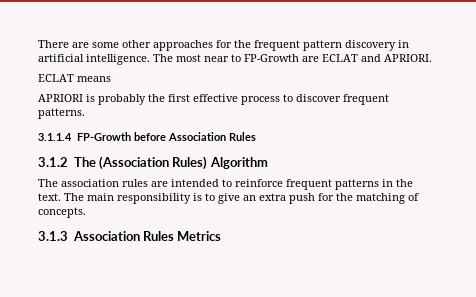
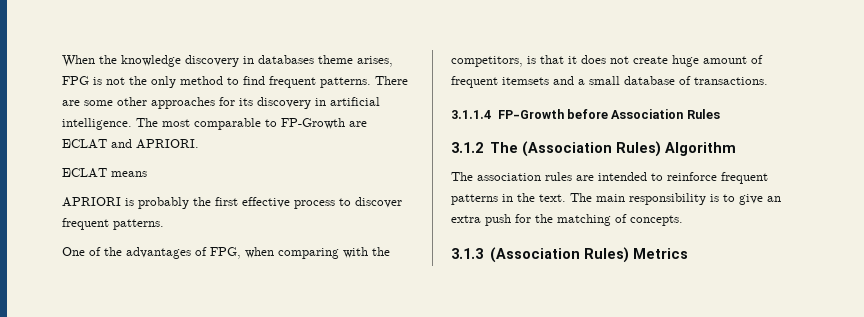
(38, 44) none -> [62,55,393,67] [62,76,371,88] When the knowledge discovery in databases theme arises, FPG is not the only method to find frequent patterns.
[234,40,342,51] the frequent pattern -> [239,98,253,106] its
[204,56,229,62] near -> [194,118,261,130] comparable
(85, 113) none -> [62,247,390,259] [451,55,763,67] [451,76,768,88] // One of the advantages of FPG, when comparing with the competitors, is that it does not create huge amount of frequent itemsets and a small database of transactions.
[72,231,174,241] Association Rules -> [489,247,629,263] (Association Rules)

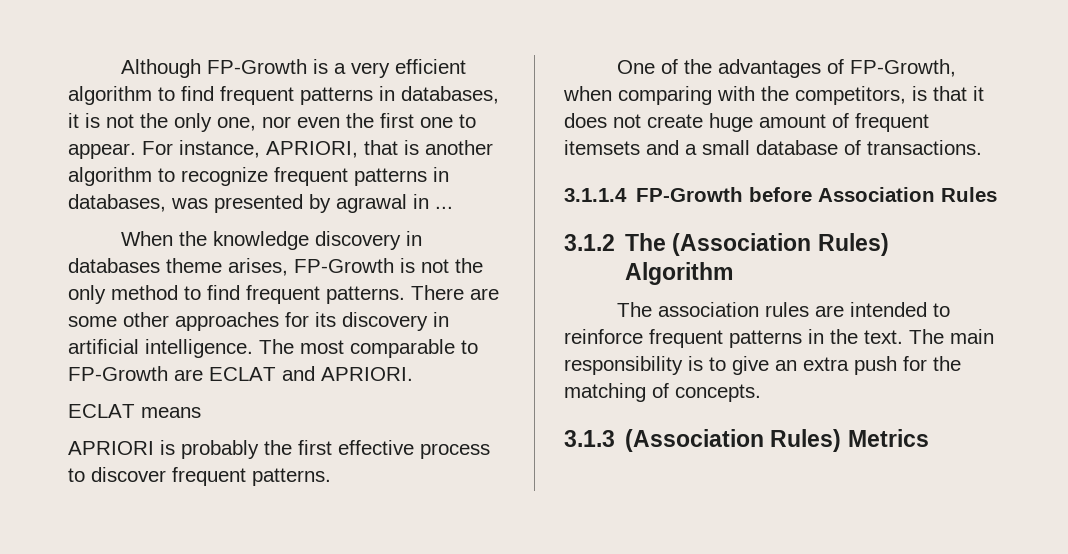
(62, 61) none -> [121,59,467,78] [68,86,499,105] [68,113,476,132] [68,140,493,159] [68,167,449,186] [68,194,453,213] Although FP-Growth is a very efficient algorithm to find frequent patterns in databases, it is not the only one, nor even the first one to appear. For instance, APRIORI, that is another algorithm to recognize frequent patterns in databases, was presented by agrawal in ... //
[62,76,89,85] FPG -> [294,258,394,273] FP-Growth
[210,247,241,259] FPG, -> [850,59,957,77] FP-Growth,

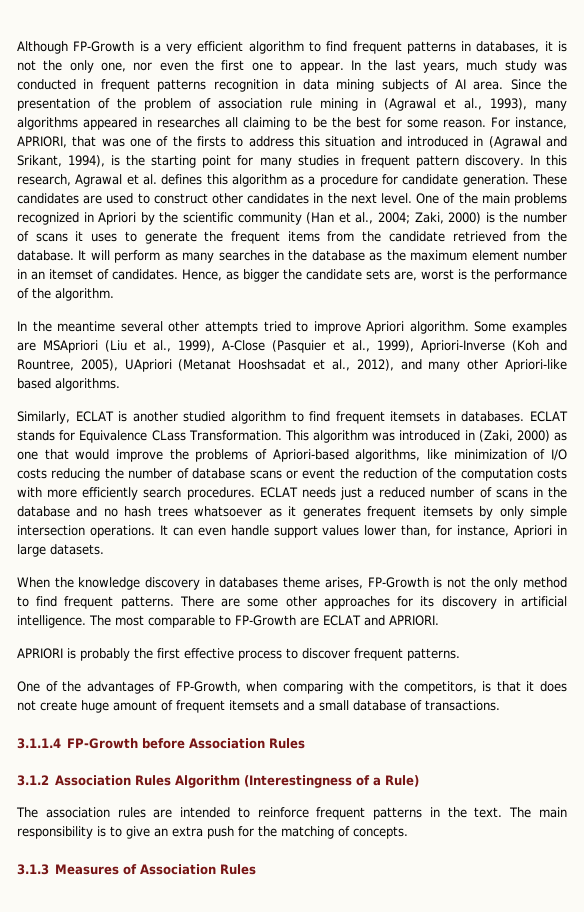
[142,140,398,158] For instance, APRIORI, that -> [350,60,567,73] [17,79,567,92] [17,98,567,111] [17,117,567,130] [17,136,567,149] [17,155,568,168] [17,174,568,187] [17,193,567,206] [17,212,568,225] [17,231,567,244] [17,250,567,263] [17,269,567,282] [17,288,114,301] [17,321,567,334] [17,340,567,353] [17,359,567,372] [17,378,120,391] [17,411,114,424] In the last years, much study was conducted in frequent patterns recognition in data mining subjects of AI area. Since the presentation of the problem of association rule mining in (Agrawal et al., 1993), many algorithms appeared in researches all claiming to be the best for some reason. For instance, APRIORI, that was one of the firsts to address this situation and introduced in (Agrawal and Srikant, 1994), is the starting point for many studies in frequent pattern discovery. In this research, Agrawal et al. defines this algorithm as a procedure for candidate generation. These candidates are used to construct other candidates in the next level. One of the main problems recognized in Apriori by the scientific community (Han et al., 2004; Zaki, 2000) is the number of scans it uses to generate the frequent items from the candidate retrieved from the database. It will perform as many searches in the database as the maximum element number in an itemset of candidates. Hence, as bigger the candidate sets are, worst is the performance of the algorithm. // In the meantime several other attempts tried to improve Apriori algorithm. Some examples are MSApriori (Liu et al., 1999), A-Close (Pasquier et al., 1999), Apriori-Inverse (Koh and Rountree, 2005), UApriori (Metanat Hooshsadat et al., 2012), and many other Apriori-like based algorithms. // Similarly, ECLAT
[68,167,449,186] [68,194,453,213] algorithm to recognize frequent patterns in databases, was presented by agrawal in ... -> [183,411,568,424] [17,430,567,443] [17,449,567,462] [17,468,568,481] [17,487,568,500] [17,506,567,519] [17,525,567,538] [17,544,104,557] studied algorithm to find frequent itemsets in databases. ECLAT stands for Equivalence CLass Transformation. This algorithm was introduced in (Zaki, 2000) as one that would improve the problems of Apriori-based algorithms, like minimization of I/O costs reducing the number of database scans or event the reduction of the computation costs with more efficiently search procedures. ECLAT needs just a reduced number of scans in the database and no hash trees whatsoever as it generates frequent itemsets by only simple intersection operations. It can even handle support values lower than, for instance, Apriori in large datasets.
[68,404,201,418] // ECLAT means -> (439, 620) none
[625,233,889,256] [625,262,734,285] The (Association Rules) Algorithm -> [55,775,420,788] Association Rules Algorithm (Interestingness of a Rule)
[625,429,929,452] (Association Rules) Metrics -> [55,864,257,875] Measures of Association Rules

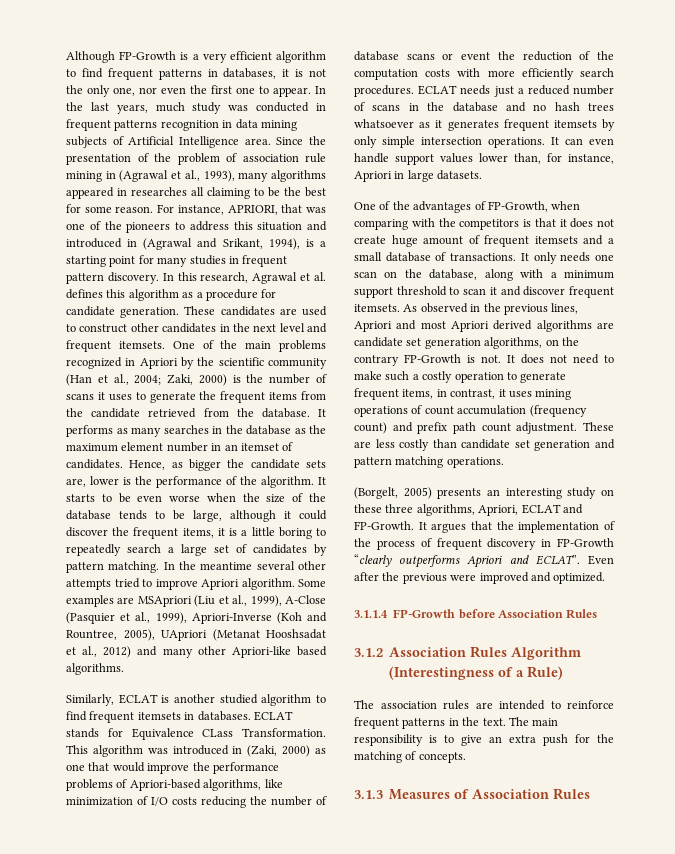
[454,79,466,89] AI -> [128,136,239,148] Artificial Intelligence
[197,136,227,147] firsts -> [126,222,171,233] pioneers
[126,155,146,166] the -> [320,241,326,247] a
[380,193,412,204] level. -> [279,323,327,333] [66,340,165,352] level and frequent itemsets.
[90,250,161,263] will perform -> [66,425,113,437] performs
[421,269,454,280] worst -> [90,476,119,485] lower
(114, 294) // -> [318,477,326,485] [66,493,326,503] [66,510,327,522] [66,527,327,539] [66,544,327,556] [66,561,160,573] It starts to be even worse when the size of the database tends to be large, although it could discover the frequent items, it is a little boring to repeatedly search a large set of candidates by pattern matching.
[356,359,394,371] 2012), -> [103,646,132,658] 2012)
(189, 454) none -> [212,762,279,774] performance
[17,577,567,590] [17,596,567,609] [17,615,439,628] [17,648,460,661] // When the knowledge discovery in databases theme arises, FP-Growth is not the only method to find frequent patterns. There are some other approaches for its discovery in artificial intelligence. The most comparable to FP-Growth are ECLAT and APRIORI. // APRIORI is probably the first effective process to discover frequent patterns. -> (483, 175) none
[403,681,477,694] competitors, -> [459,219,520,230] competitors
(500, 705) none -> [520,252,614,264] [354,269,614,281] [354,286,614,298] [354,303,579,315] [354,320,614,332] [354,337,579,349] [354,354,614,366] [354,371,567,383] [354,388,572,400] [354,405,587,417] [354,422,614,434] [354,439,615,451] [354,456,504,468] [354,487,614,499] [354,504,583,516] [354,521,615,533] [354,538,614,550] [354,554,614,568] [354,572,606,584] It only needs one scan on the database, along with a minimum support threshold to scan it and discover frequent itemsets. As observed in the previous lines, Apriori and most Apriori derived algorithms are candidate set generation algorithms, on the contrary FP-Growth is not. It does not need to make such a costly operation to generate frequent items, in contrast, it uses mining operations of count accumulation (frequency count) and prefix path count adjustment. These are less costly than candidate set generation and pattern matching operations. // (Borgelt, 2005) presents an interesting study on these three algorithms, Apriori, ECLAT and FP-Growth. It argues that the implementation of the process of frequent discovery in FP-Growth “clearly outperforms Apriori and ECLAT”. Even after the previous were improved and optimized.

